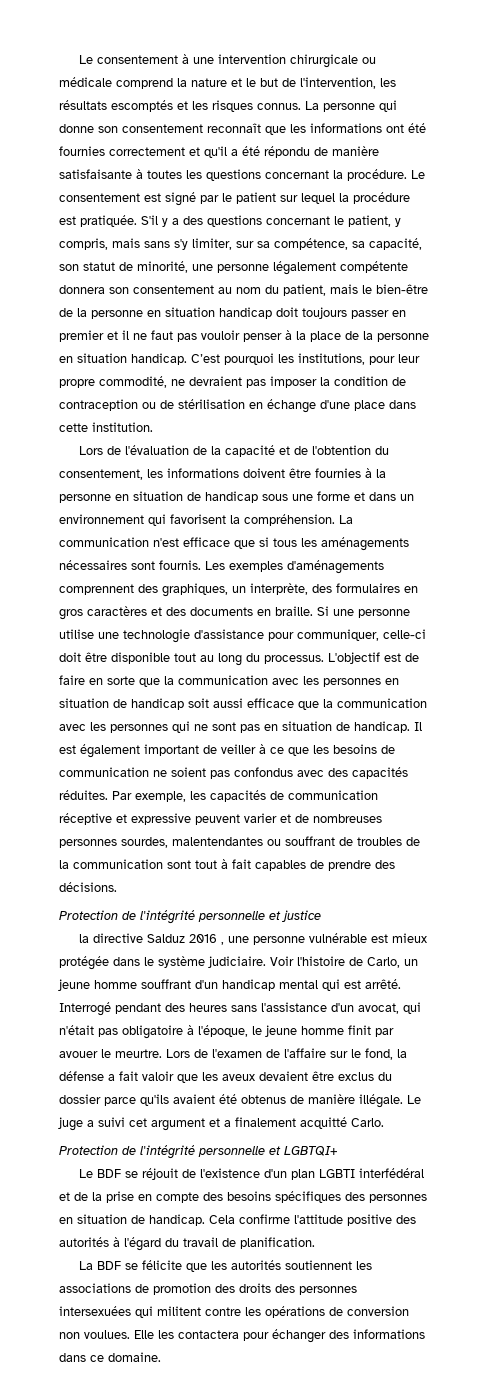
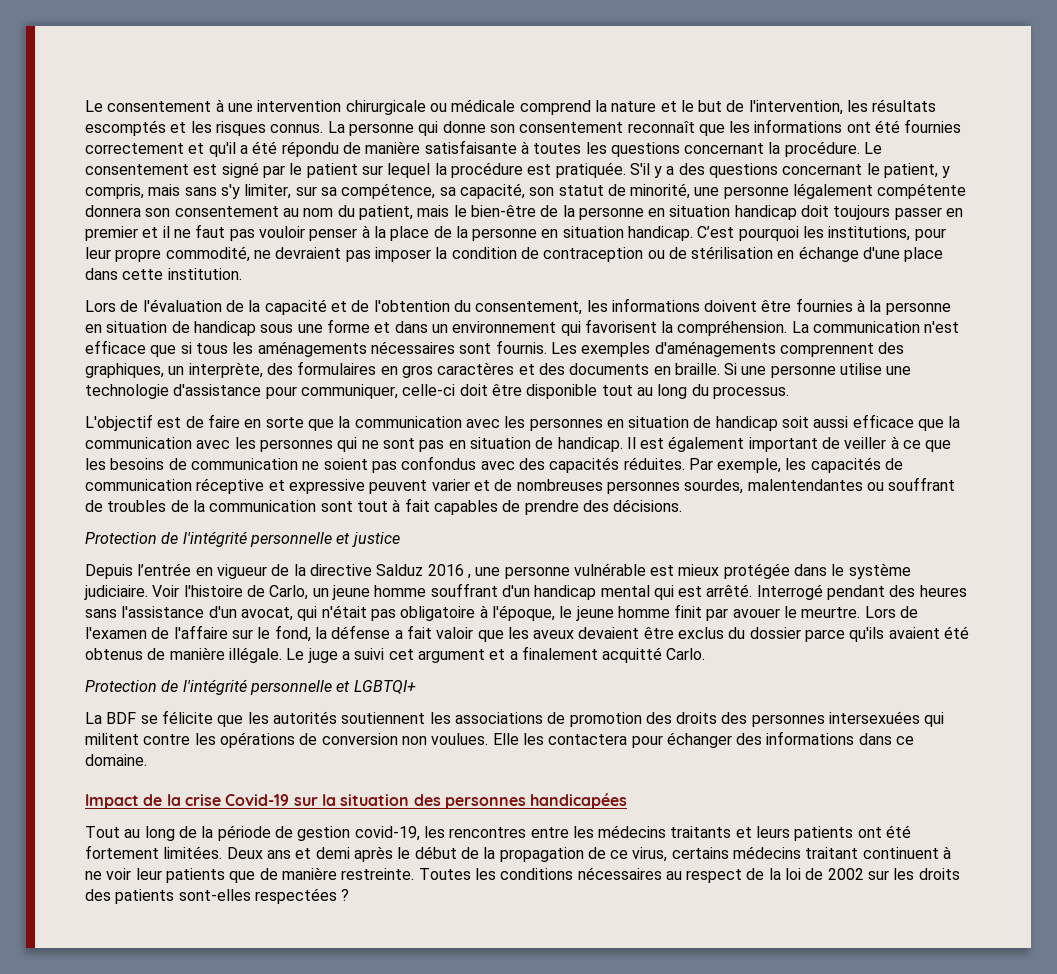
(324, 659) none -> (789, 392) //
(321, 916) none -> [85,563,290,579] Depuis l’entrée en vigueur de
[79,1168,425,1180] [59,1191,427,1203] [59,1214,416,1226] [59,1237,315,1251] // Le BDF se réjouit de l'existence d'un plan LGBTI interfédéral et de la prise en compte des besoins spécifiques des personnes en situation de handicap. Cela confirme l'attitude positive des autorités à l'égard du travail de planification. -> (416, 687) none
(161, 1357) none -> [85,793,628,809] [85,825,912,841] [85,845,952,862] [85,867,960,883] [85,888,350,904] // Impact de la crise Covid-19 sur la situation des personnes handicapées // Tout au long de la période de gestion covid-19, les rencontres entre les médecins traitants et leurs patients ont été fortement limitées. Deux ans et demi après le début de la propagation de ce virus, certains médecins traitant continuent à ne voir leur patients que de manière restreinte. Toutes les conditions nécessaires au respect de la loi de 2002 sur les droits des patients sont-elles respectées ?

